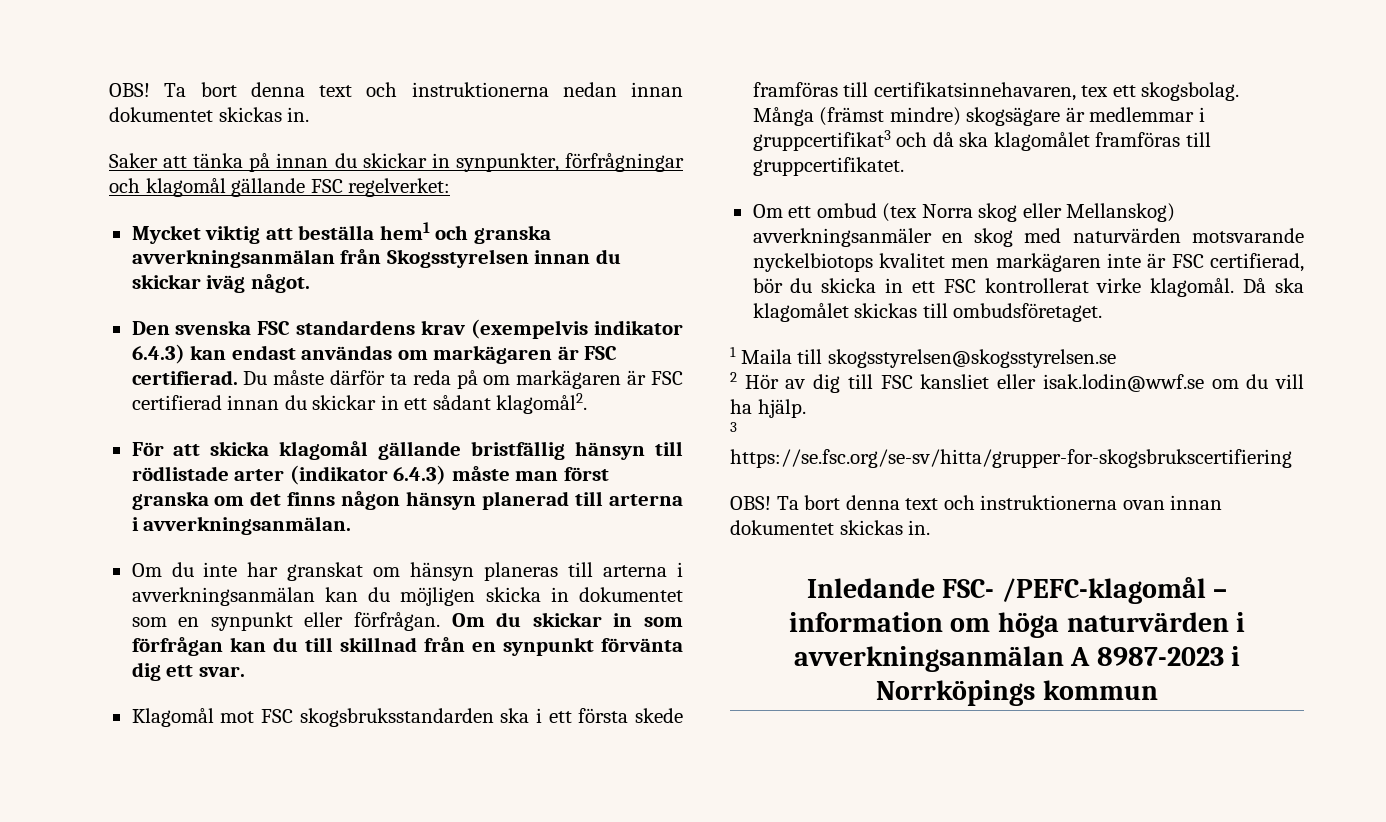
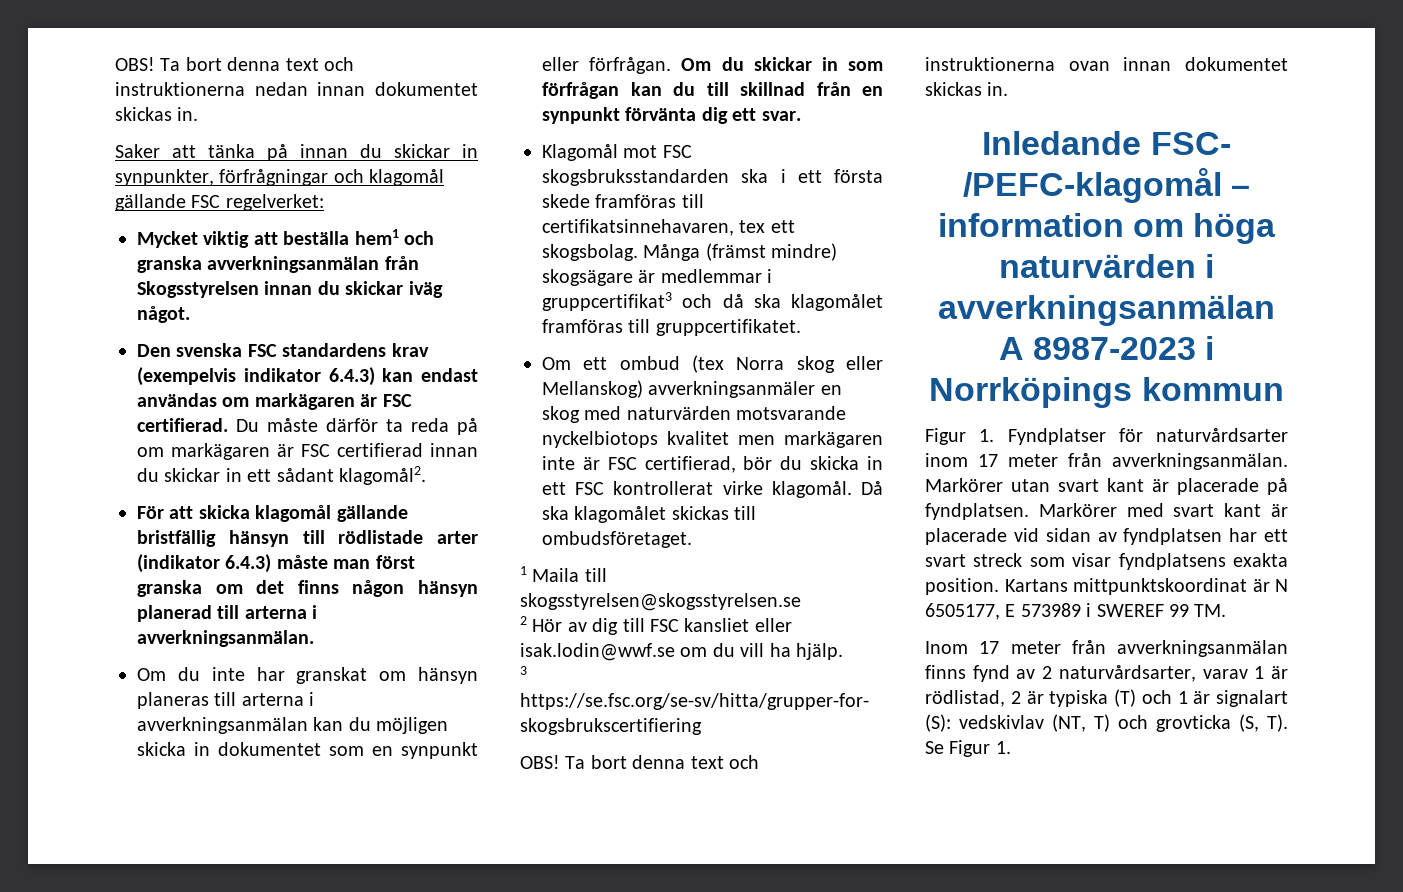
(1158, 690) none -> [925,428,1288,445] [925,453,1288,470] [925,478,1288,495] [925,503,1288,520] [925,528,1288,545] [925,553,1288,570] [925,578,1288,595] [925,603,1227,620] [925,640,1288,657] [925,665,1288,682] [925,689,1288,707] [925,714,1288,732] [925,740,1011,757] // Figur 1. Fyndplatser för naturvårdsarter inom 17 meter från avverkningsanmälan. Markörer utan svart kant är placerade på fyndplatsen. Markörer med svart kant är placerade vid sidan av fyndplatsen har ett svart streck som visar fyndplatsens exakta position. Kartans mittpunktskoordinat är N 6505177, E 573989 i SWEREF 99 TM. // Inom 17 meter från avverkningsanmälan finns fynd av 2 naturvårdsarter, varav 1 är rödlistad, 2 är typiska (T) och 1 är signalart (S): vedskivlav (NT, T) och grovticka (S, T). Se Figur 1.

